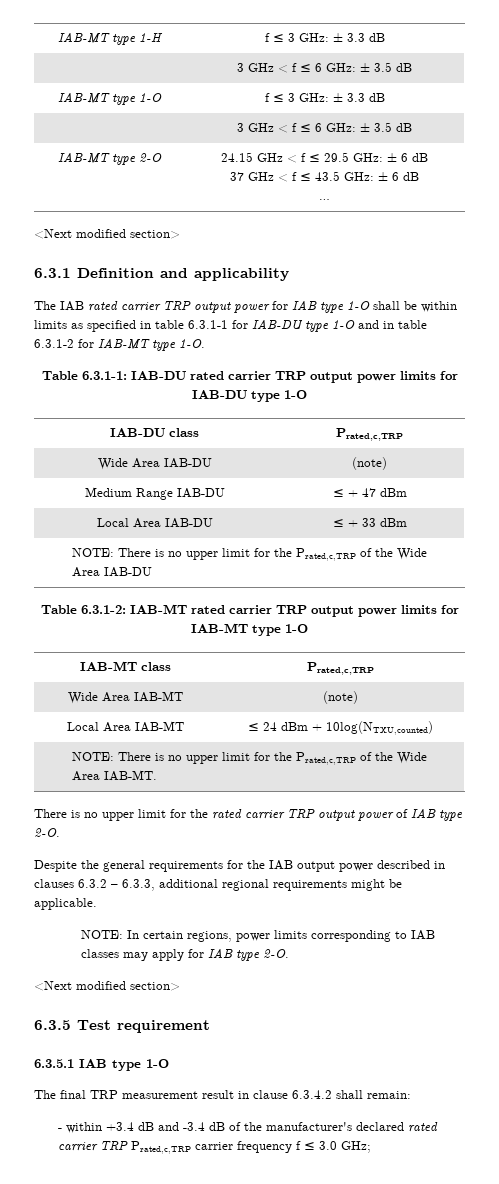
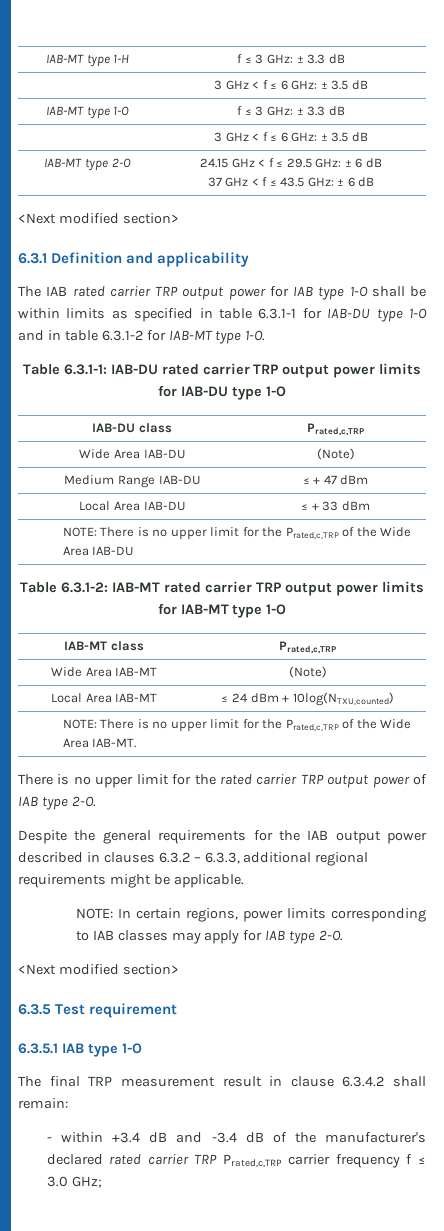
[319,199,330,200] // … -> (375, 182) none
[352,457,387,470] (note) -> [316,448,355,460] (Note)
[323,691,358,704] (note) -> [288,666,327,678] (Note)

